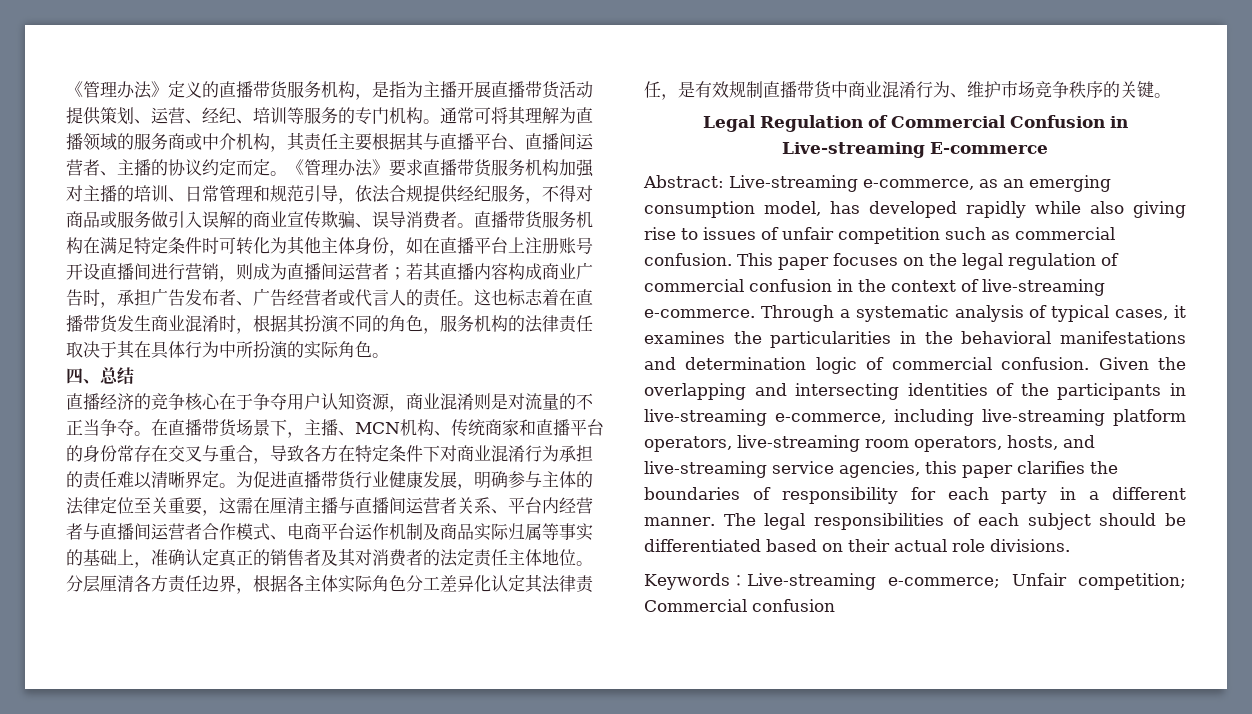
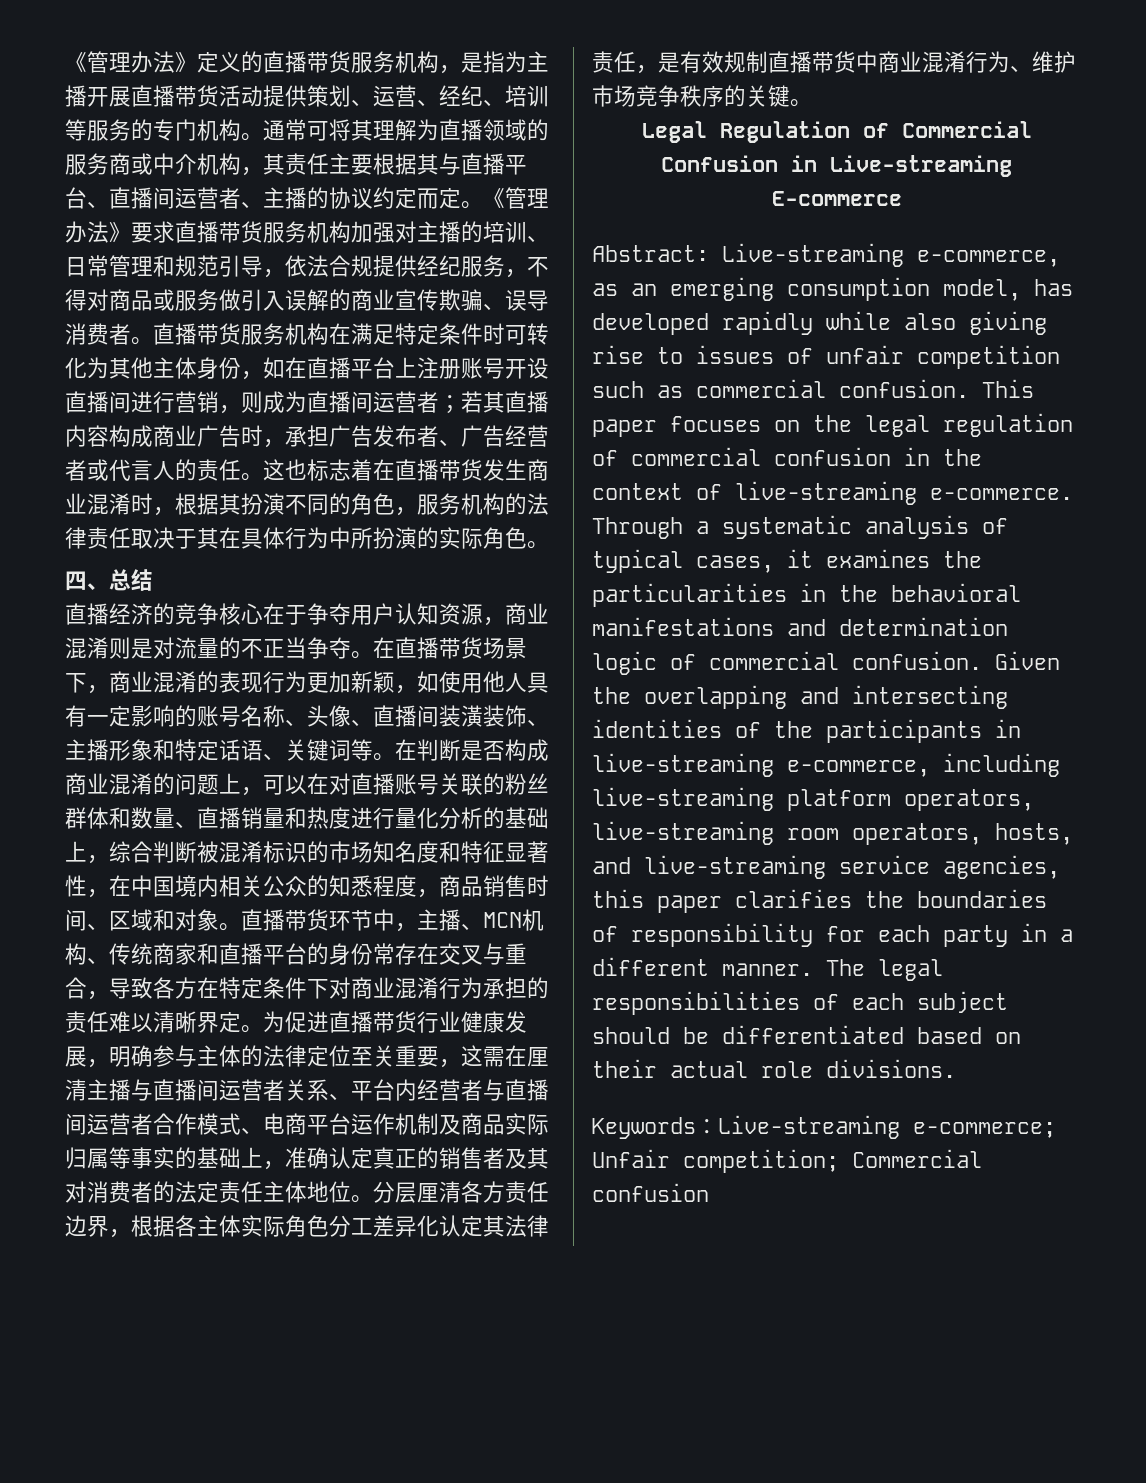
(304, 435) none -> [109,671,549,694] [65,705,549,727] [65,739,549,761] [65,773,549,796] [65,807,549,829] [65,841,549,864] [65,875,549,898] [65,909,417,932] 商业混淆的表现行为更加新颖，如使用他人具有一定影响的账号名称、头像、直播间装潢装饰、主播形象和特定话语、关键词等。在判断是否构成商业混淆的问题上，可以在对直播账号关联的粉丝群体和数量、直播销量和热度进行量化分析的基础上，综合判断被混淆标识的市场知名度和特征显著性，在中国境内相关公众的知悉程度，商品销售时间、区域和对象。直播带货环节中，

